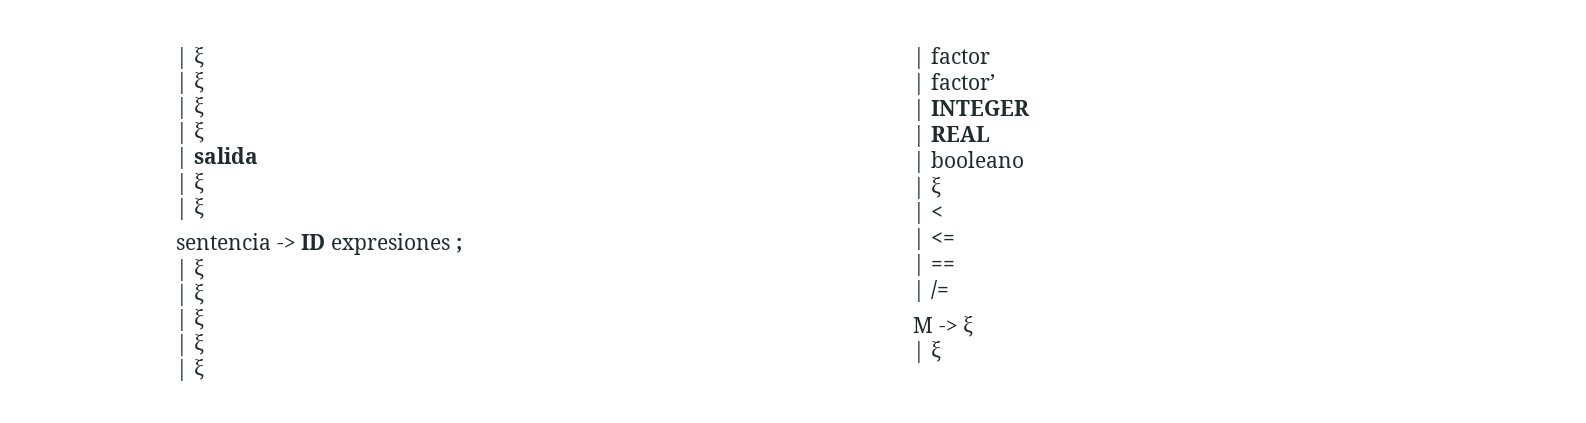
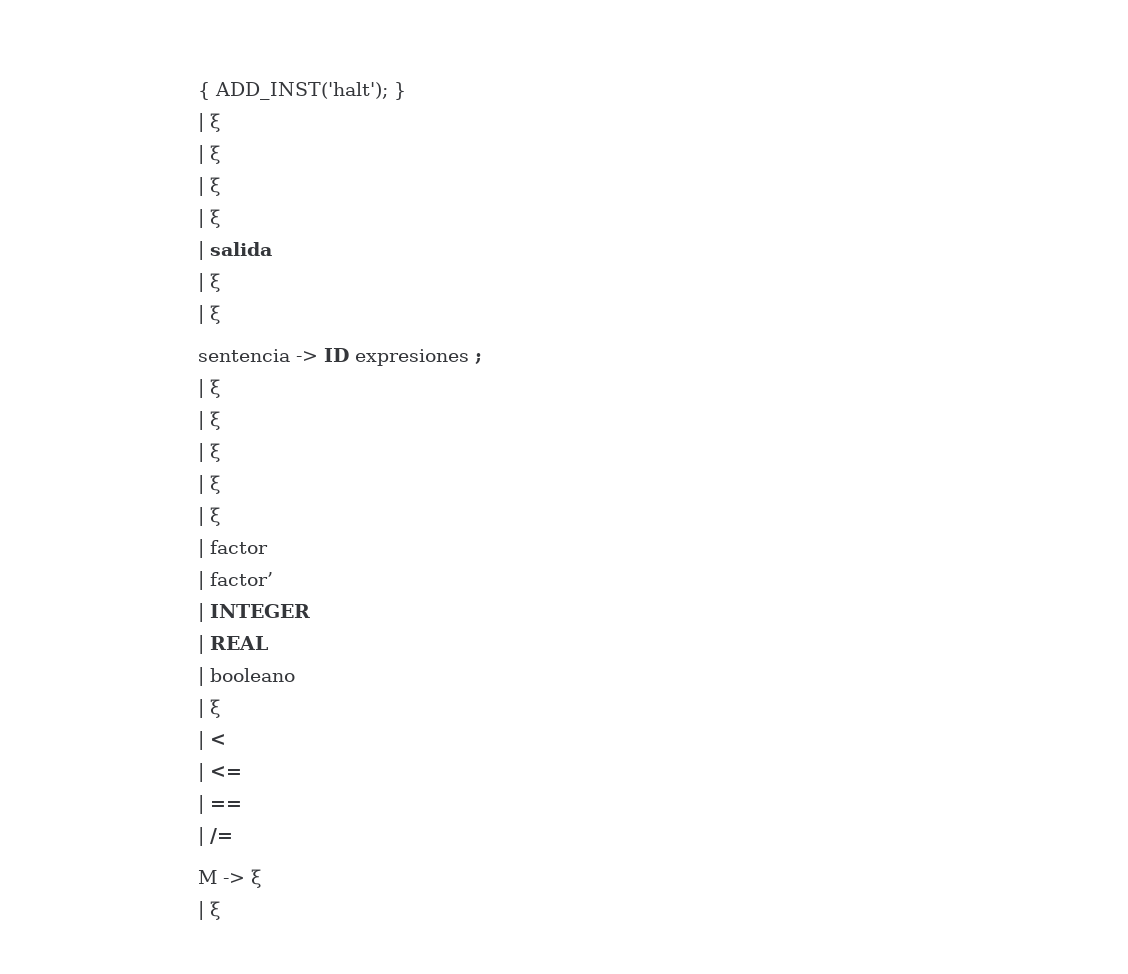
(176, 58) none -> [197,82,406,100] { ADD_INST('halt'); } //

